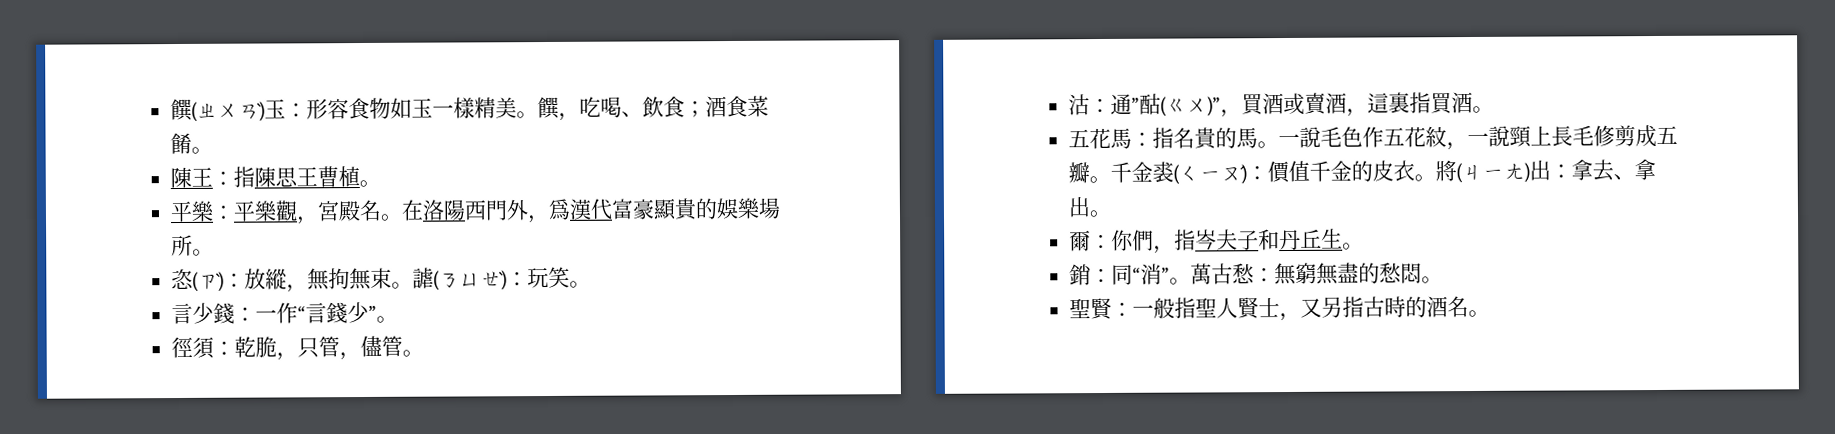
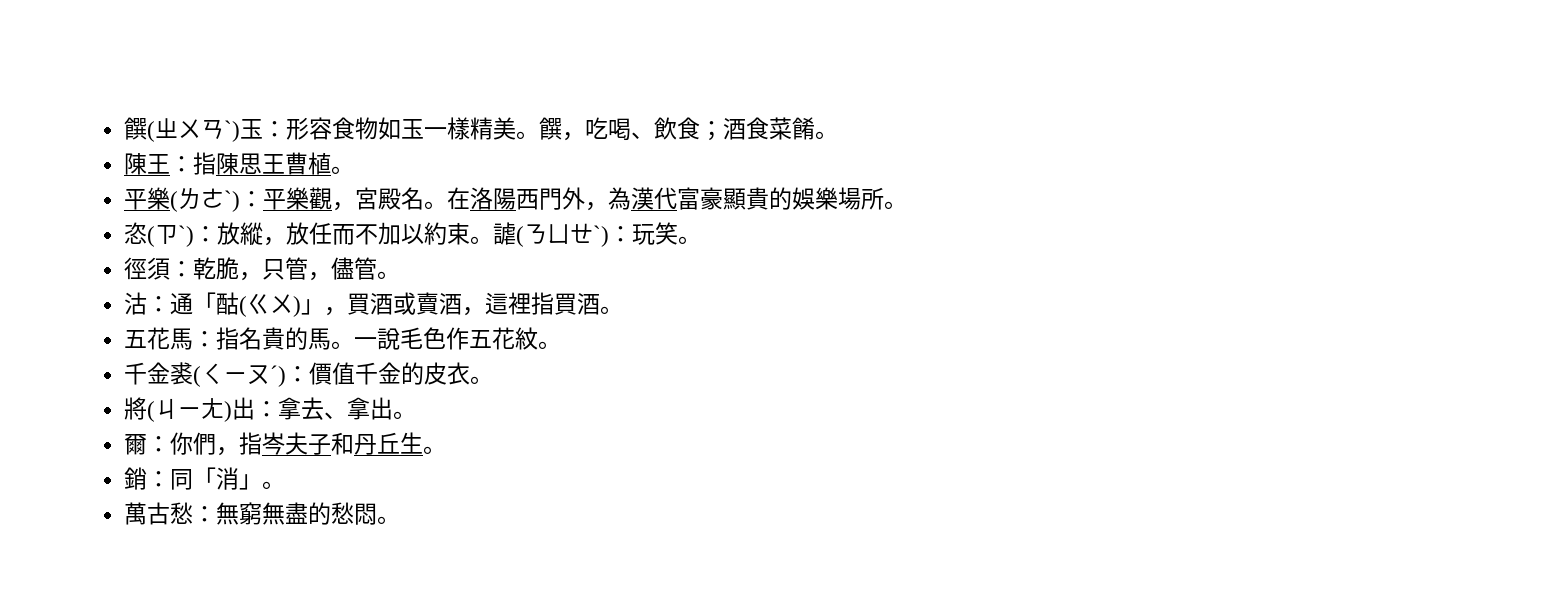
(216, 211) none -> [170,187,241,212] (ㄌㄜˋ)
[548,198,572,220] 爲 -> [608,187,632,210] 為
[307,267,373,291] 無拘無 -> [286,222,448,245] 放任而不加以約
[171,301,399,325] // 言少錢：一作“言錢少”。 -> (702, 240) none
[1131,93,1222,117] ”酤(ㄍㄨ)” -> [193,292,325,317] 「酤(ㄍㄨ)」
[1388,92,1411,114] 裏 -> [508,292,532,315] 裡
[1446,124,1679,151] [1068,162,1112,184] ，一說頸上長毛修剪成五瓣。 -> [538,341,562,349] 。 //
(1437, 178) none -> (494, 380) //
[1132,263,1192,285] “消”。 -> [193,467,286,490] 「消」。 //
[1069,296,1491,322] // 聖賢：一般指聖人賢士，又另指古時的酒名。 -> (401, 520) none

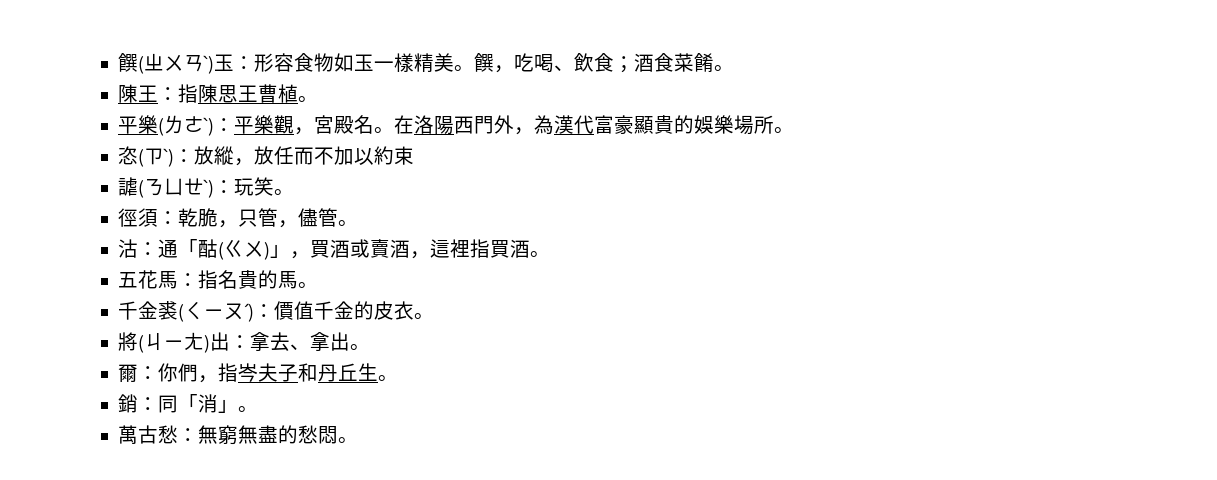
[470,236,494,244] 。 -> (415, 155) //
[354,327,562,350] 一說毛色作五花紋。 -> (319, 285) none

